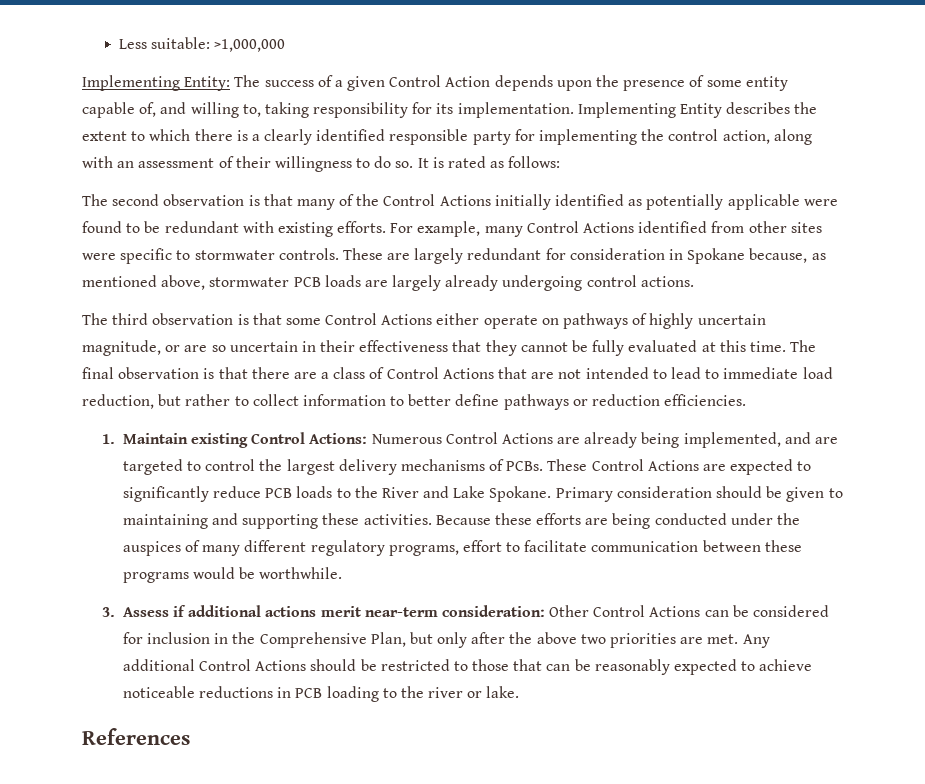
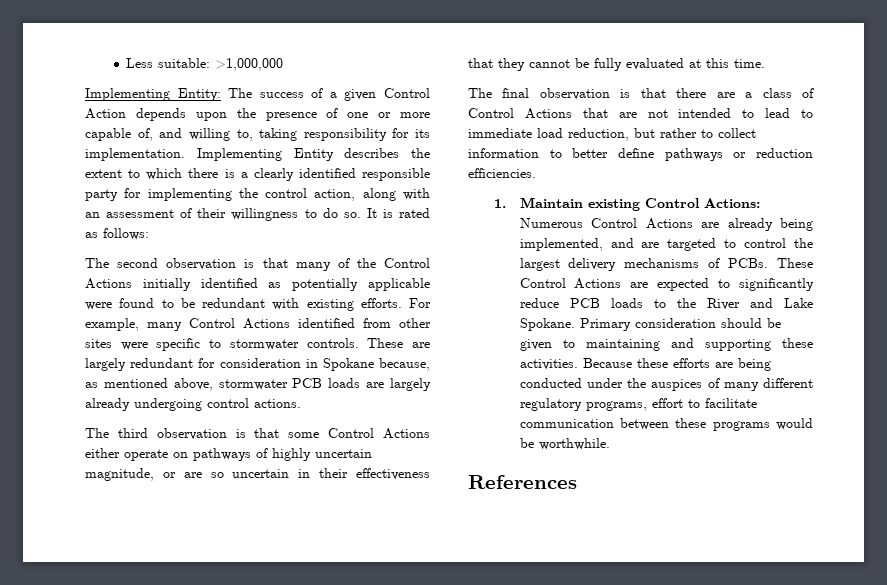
[706,76,788,91] some entity -> [347,112,430,118] one or more
(786, 346) none -> (765, 63) //
[102,605,830,617] [122,632,770,648] [122,659,813,675] [122,686,520,702] // 3. Assess if additional actions merit near-term consideration: Other Control Actions can be considered for inclusion in the Comprehensive Plan, but only after the above two priorities are met. Any additional Control Actions should be restricted to those that can be reasonably expected to achieve noticeable reductions in PCB loading to the river or lake. -> (610, 444) none

